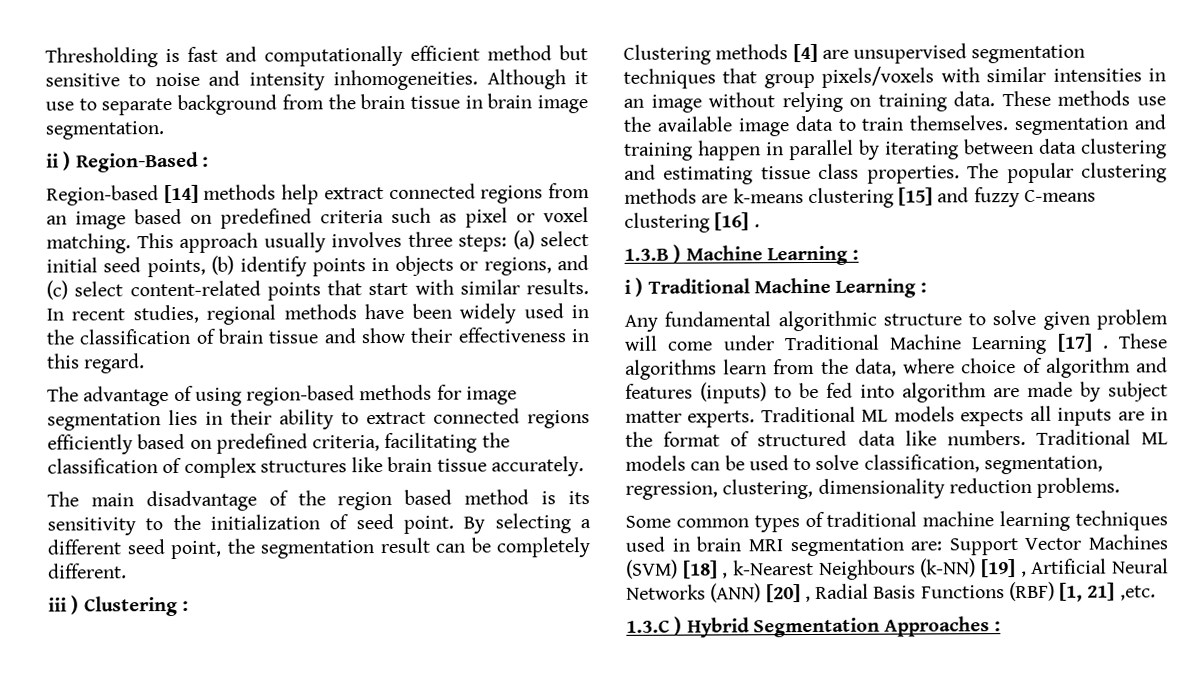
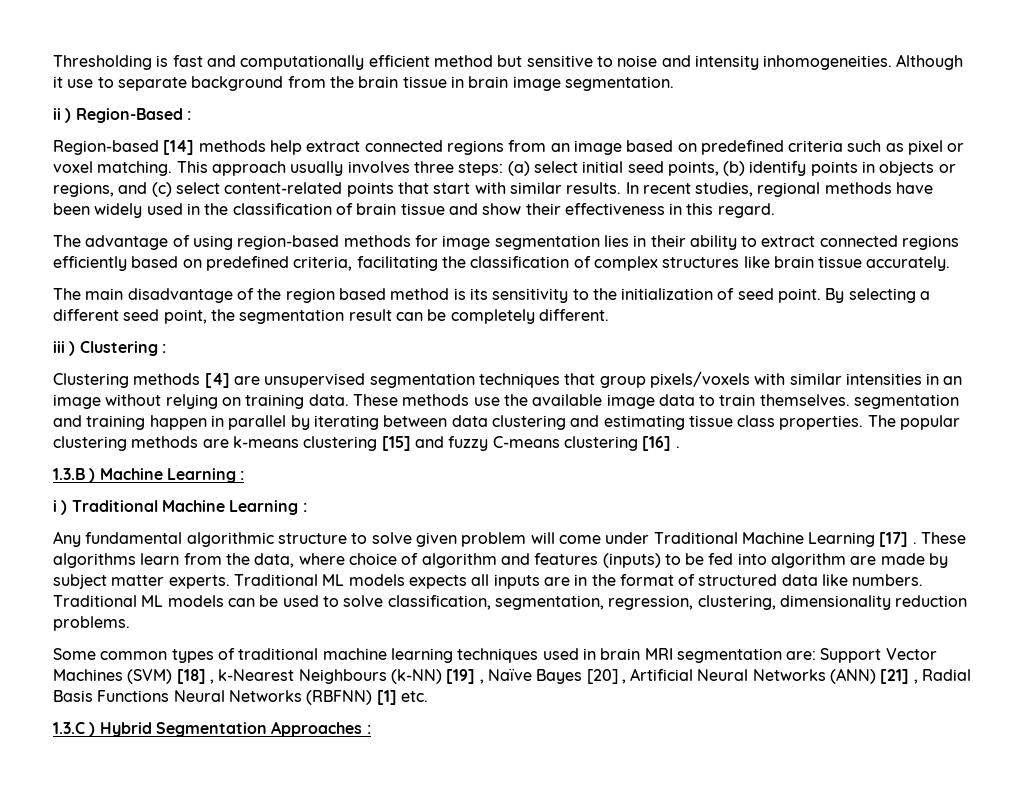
(1027, 574) none -> [487,668,626,684] Naïve Bayes [20] ,
[765,584,801,603] [20] -> [880,669,910,684] [21]
[1008,581,1156,602] (RBF) [1, 21] ,etc. -> [173,690,428,705] Neural Networks (RBFNN) [1] etc.

